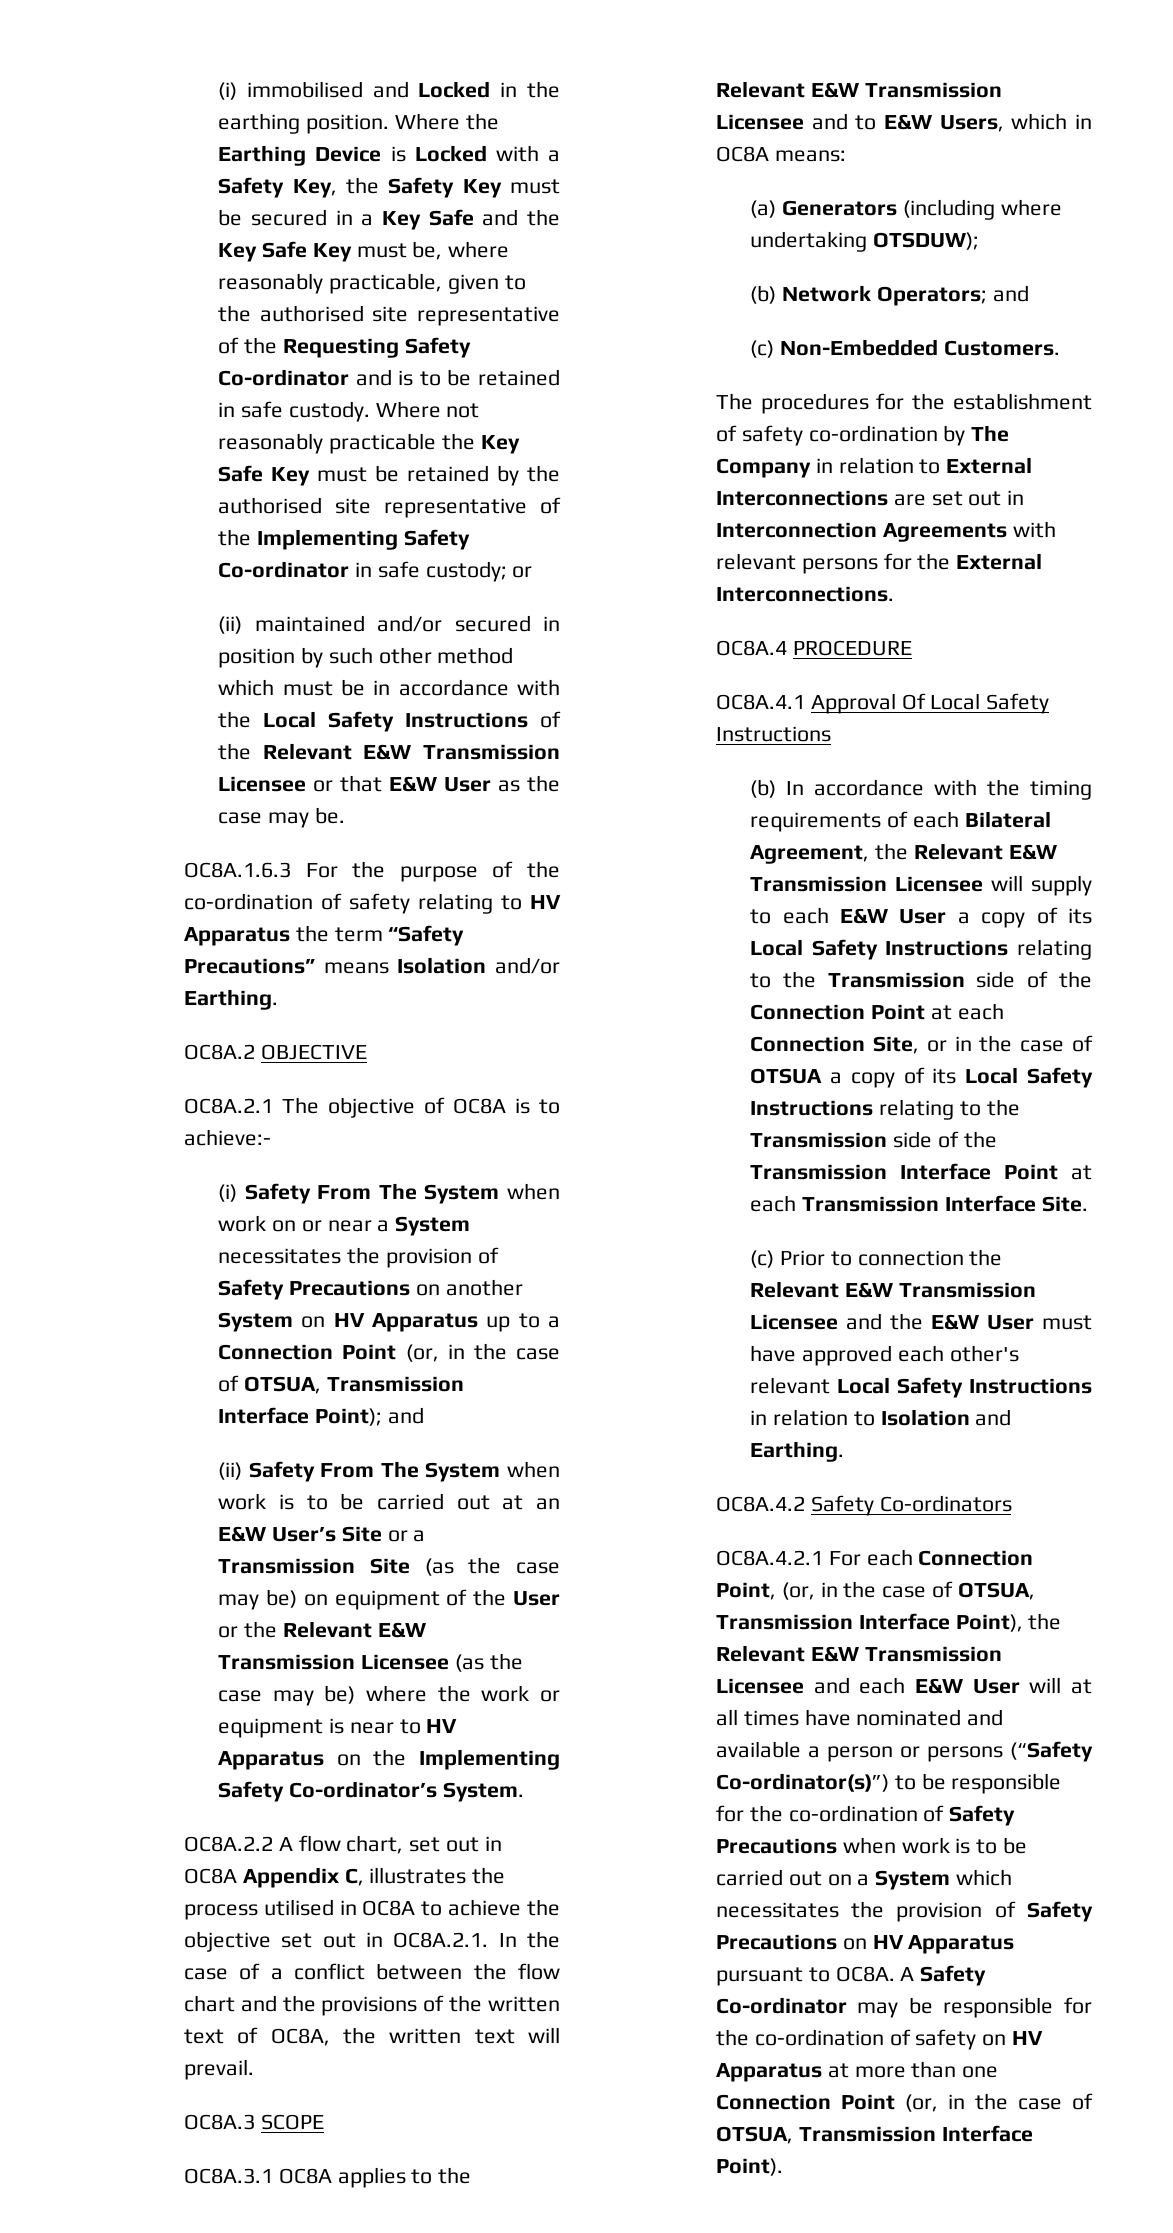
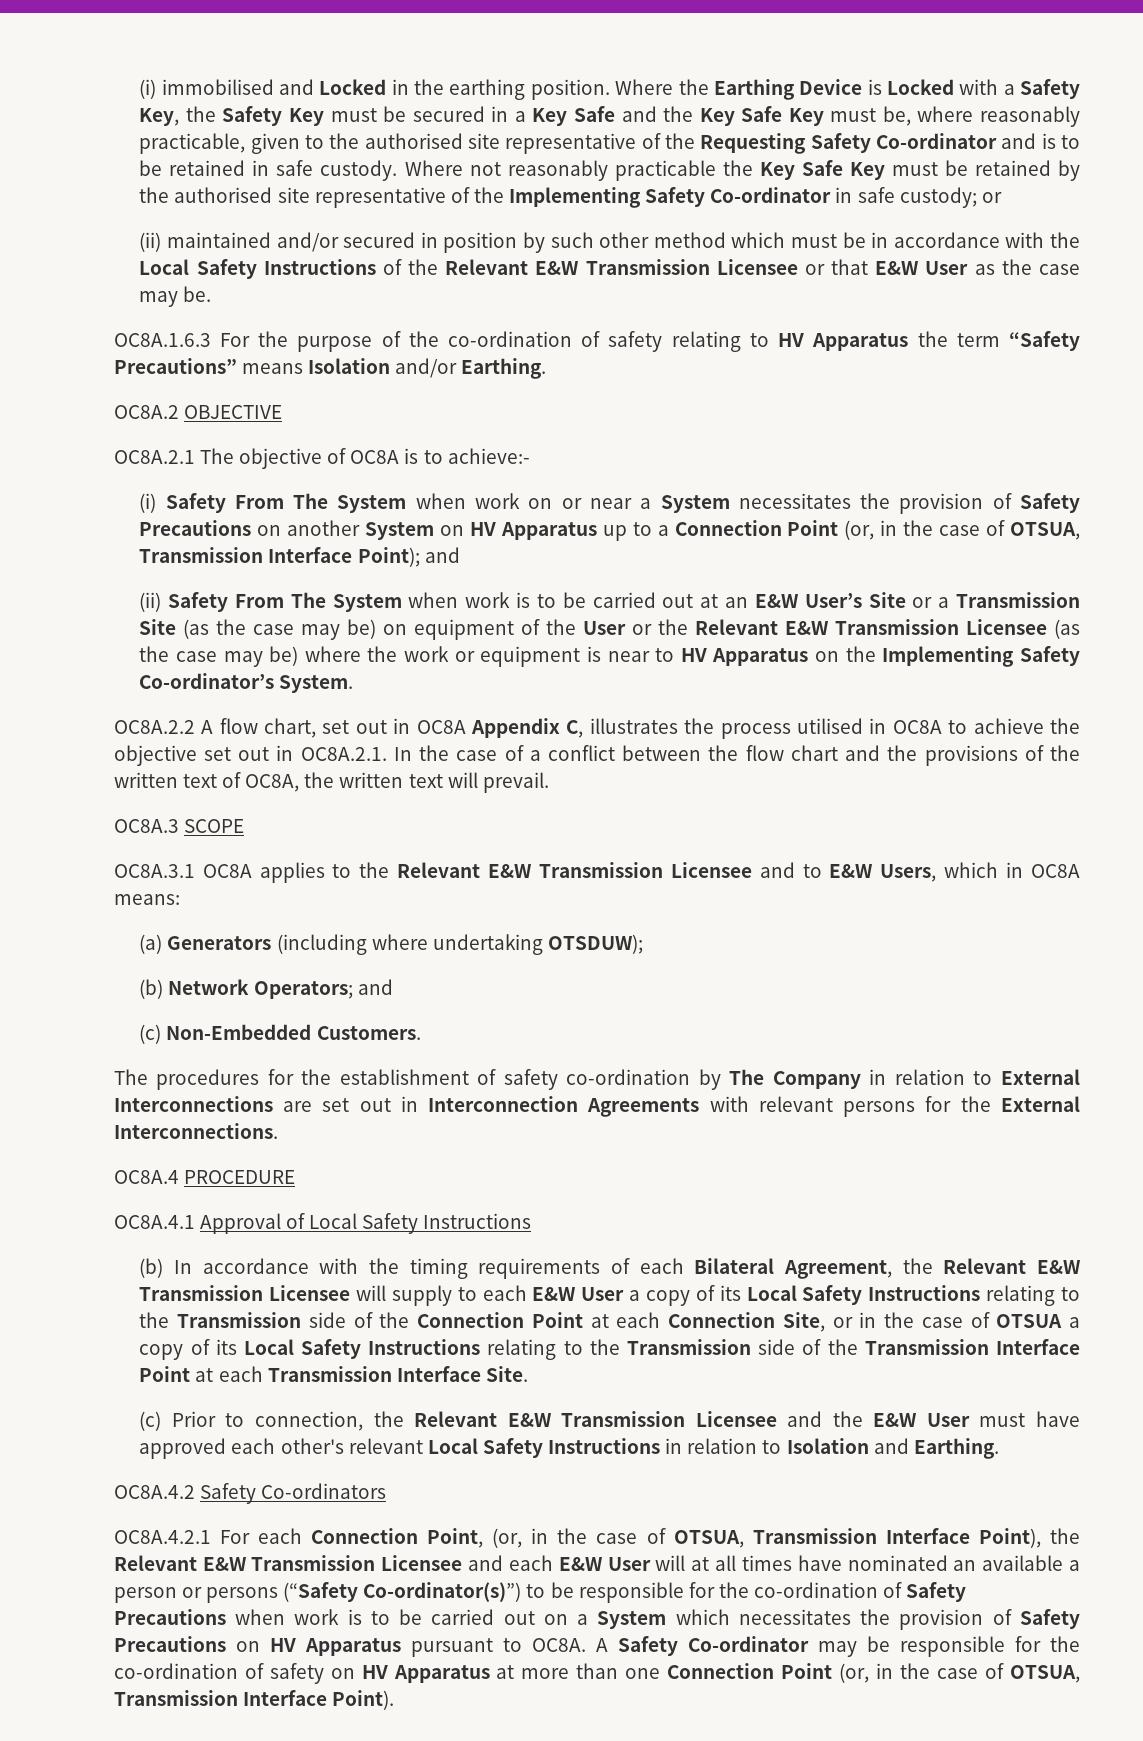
[901,693,926,710] Of -> [285,1213,305,1229] of
[857,1250,964,1266] connection -> [254,1411,363,1431] connection,
[967,1709,1004,1726] and -> [953,1560,977,1571] an

